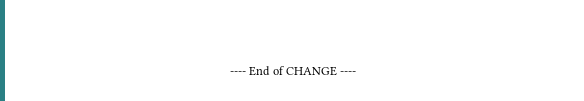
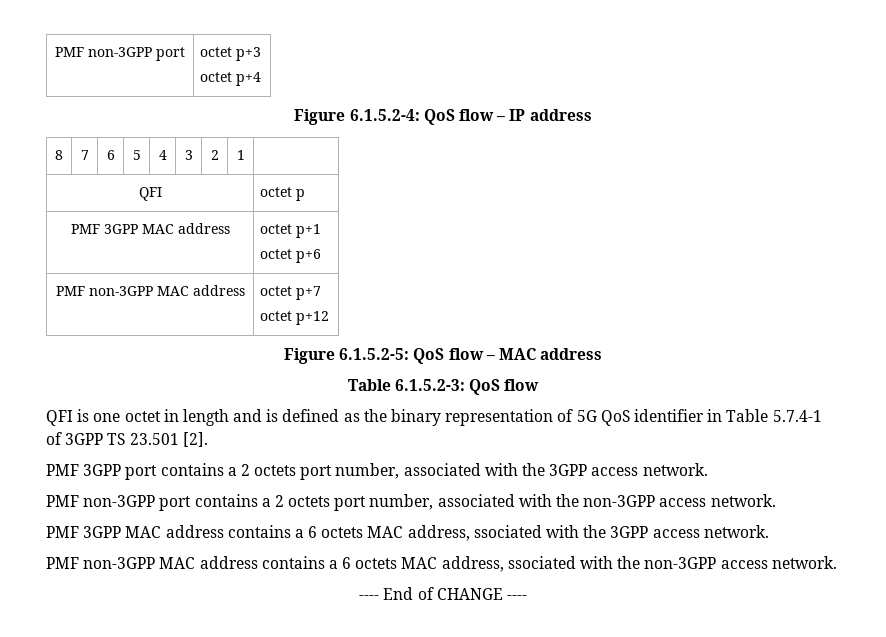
(229, 73) none -> [55,47,185,61] [200,47,262,61] [200,72,262,86] [294,109,592,125] [55,150,63,160] [80,150,89,160] [106,150,115,160] [132,150,141,160] [158,150,167,160] [184,150,193,160] [210,150,219,160] [236,150,245,160] [138,187,162,201] [260,187,306,201] [70,223,230,234] [260,224,322,238] [260,249,322,263] [55,285,245,296] [260,286,322,300] [260,311,330,325] [283,348,603,364] [347,379,540,395] [46,409,822,426] [46,432,208,447] [46,463,708,480] [46,494,776,511] [46,525,769,541] [46,556,837,572] PMF non-3GPP port | octet p+3 // octet p+4 // Figure 6.1.5.2-4: QoS flow – IP address // 8 | 7 | 6 | 5 | 4 | 3 | 2 | 1 | // QFI | octet p // PMF 3GPP MAC address | octet p+1 // octet p+6 // PMF non-3GPP MAC address | octet p+7 // octet p+12 // Figure 6.1.5.2-5: QoS flow – MAC address // Table 6.1.5.2-3: QoS flow // QFI is one octet in length and is defined as the binary representation of 5G QoS identifier in Table 5.7.4-1 of 3GPP TS 23.501 [2]. // PMF 3GPP port contains a 2 octets port number, associated with the 3GPP access network. // PMF non-3GPP port contains a 2 octets port number, associated with the non-3GPP access network. // PMF 3GPP MAC address contains a 6 octets MAC address, ssociated with the 3GPP access network. // PMF non-3GPP MAC address contains a 6 octets MAC address, ssociated with the non-3GPP access network. //

